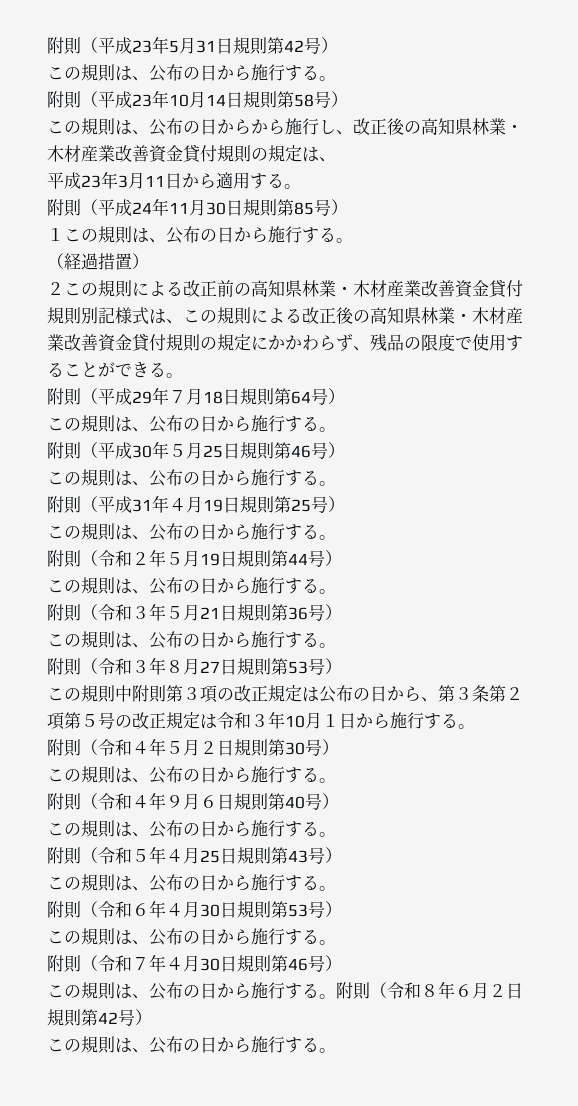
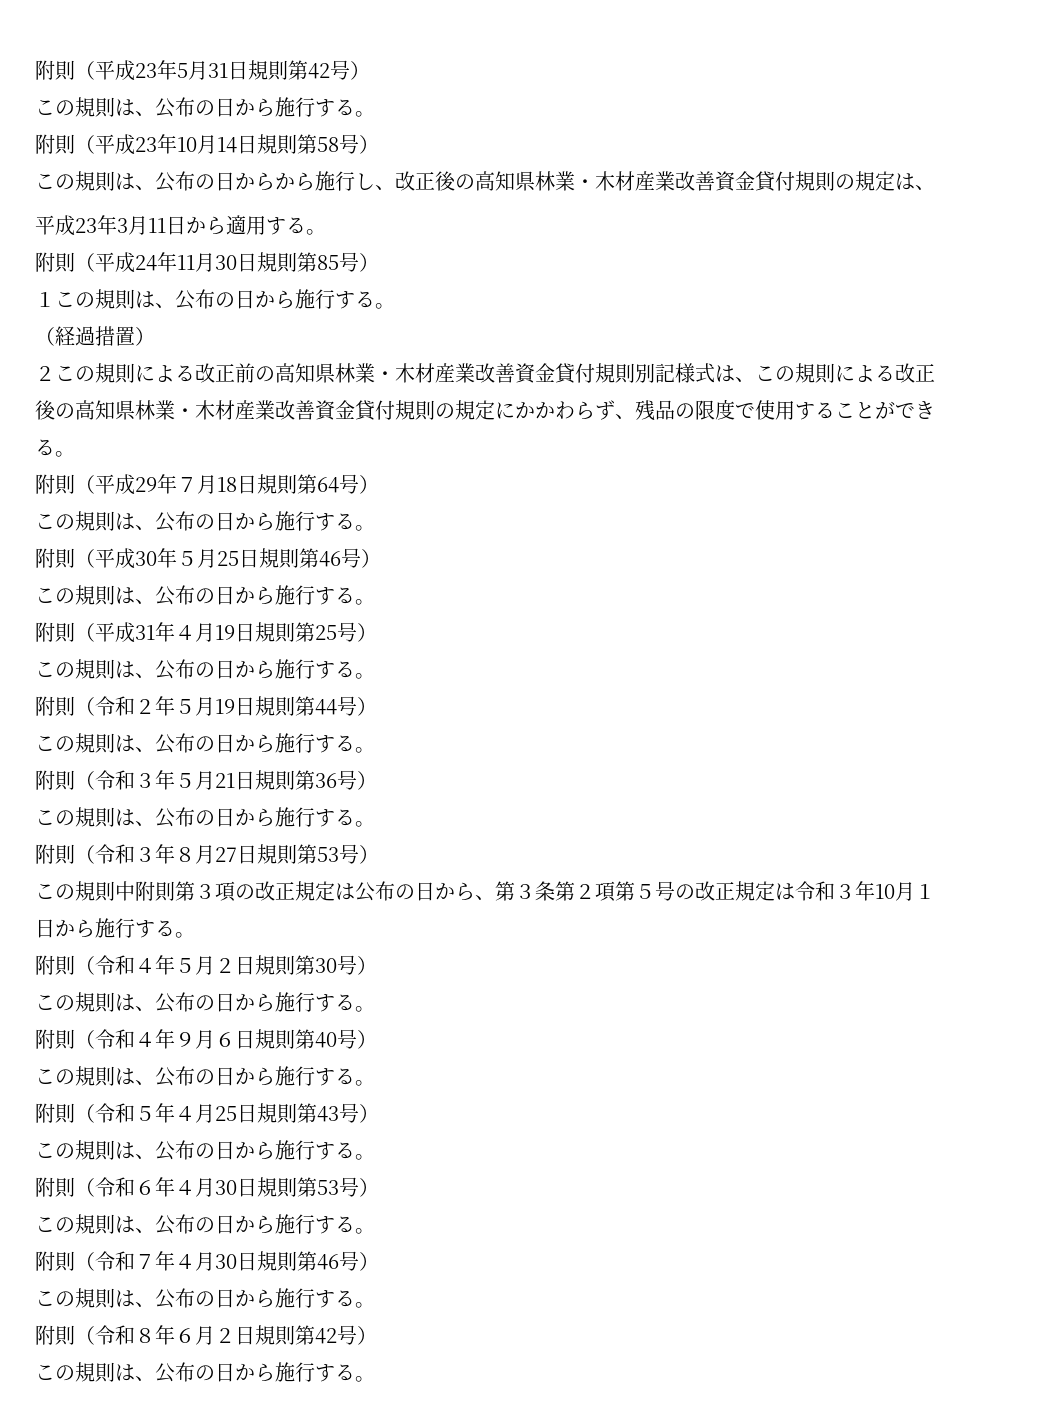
(336, 996) none -> (375, 1305) //

